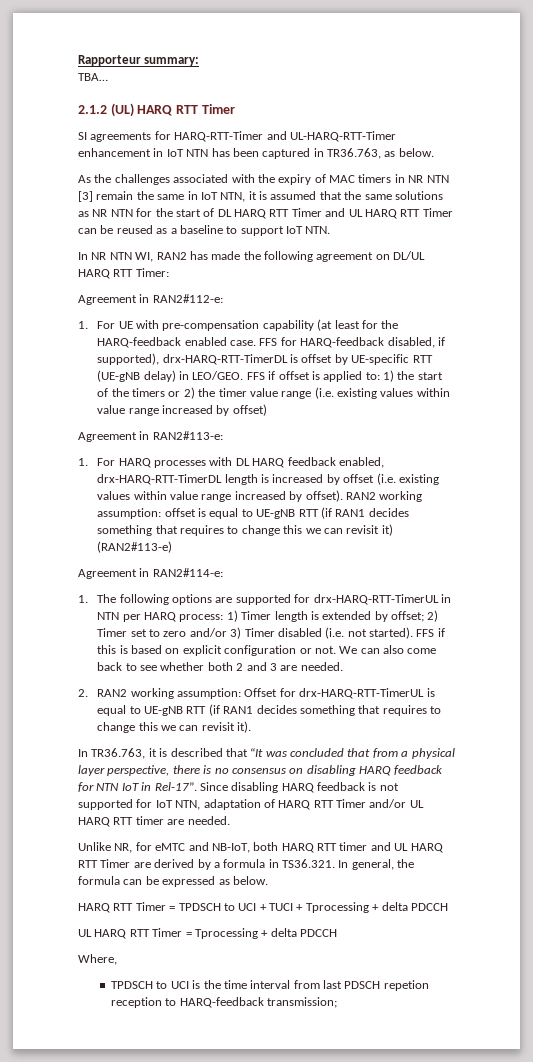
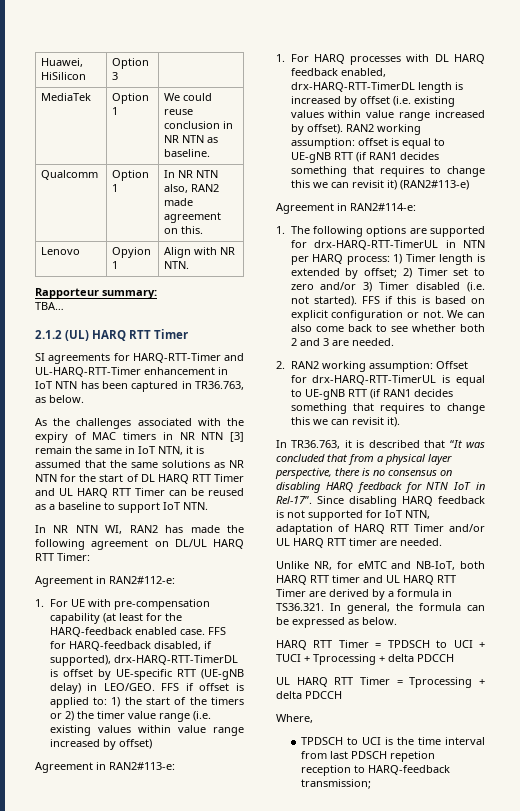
(78, 60) none -> [41,58,84,67] [41,72,87,80] [112,58,150,69] [112,72,119,80] [41,93,92,101] [112,93,150,104] [112,107,119,115] [164,93,213,101] [164,109,194,115] [164,121,234,129] [164,135,219,143] [164,149,211,157] [41,170,99,180] [112,170,150,181] [112,184,119,192] [164,170,219,178] [164,184,220,193] [164,198,194,206] [164,212,222,223] [164,226,204,234] [41,247,81,255] [112,247,152,258] [112,261,119,269] [164,247,236,258] [164,261,190,269] Huawei, HiSilicon | Option 3 | // MediaTek | Option 1 | We could reuse conclusion in NR NTN as baseline. // Qualcomm | Option 1 | In NR NTN also, RAN2 made agreement on this. // Lenovo | Opyion 1 | Align with NR NTN. //

